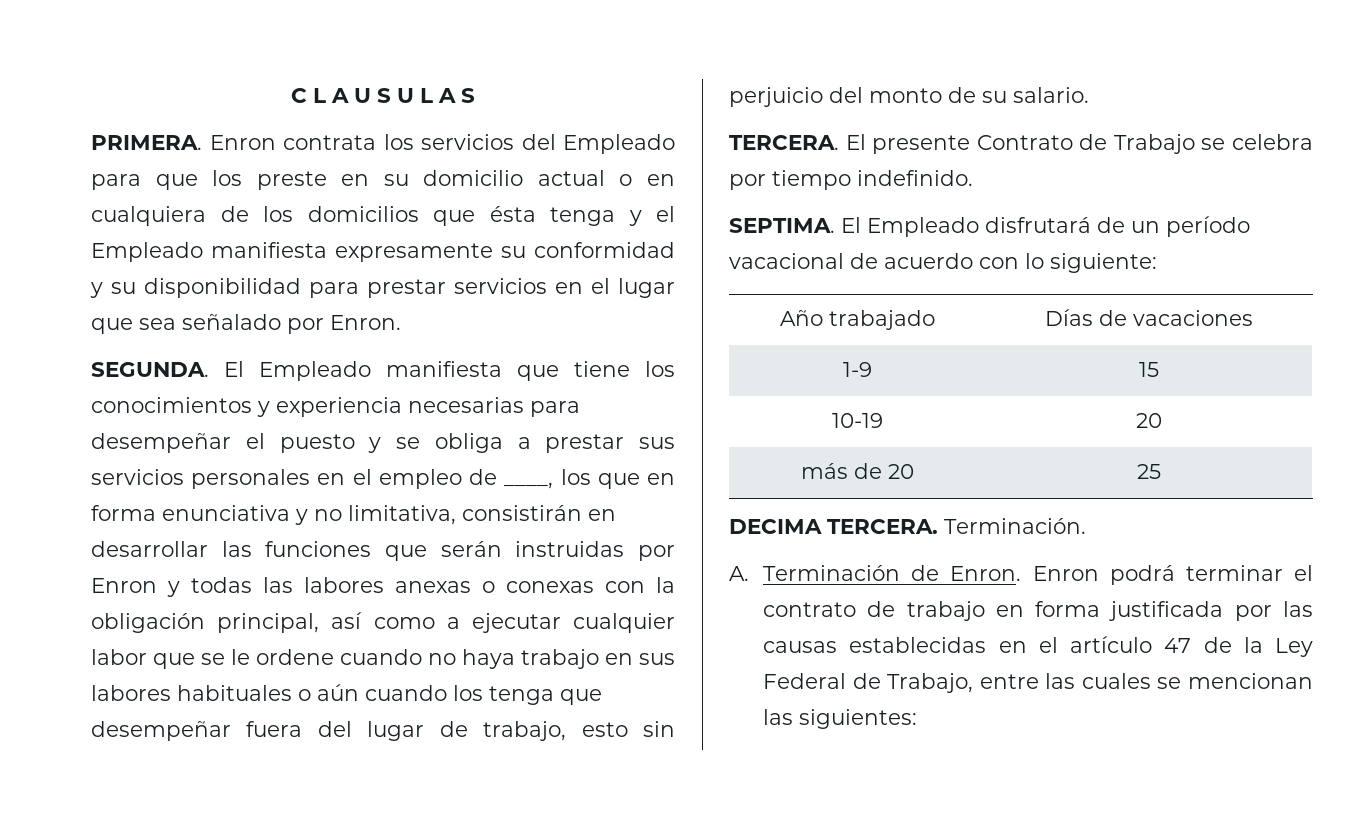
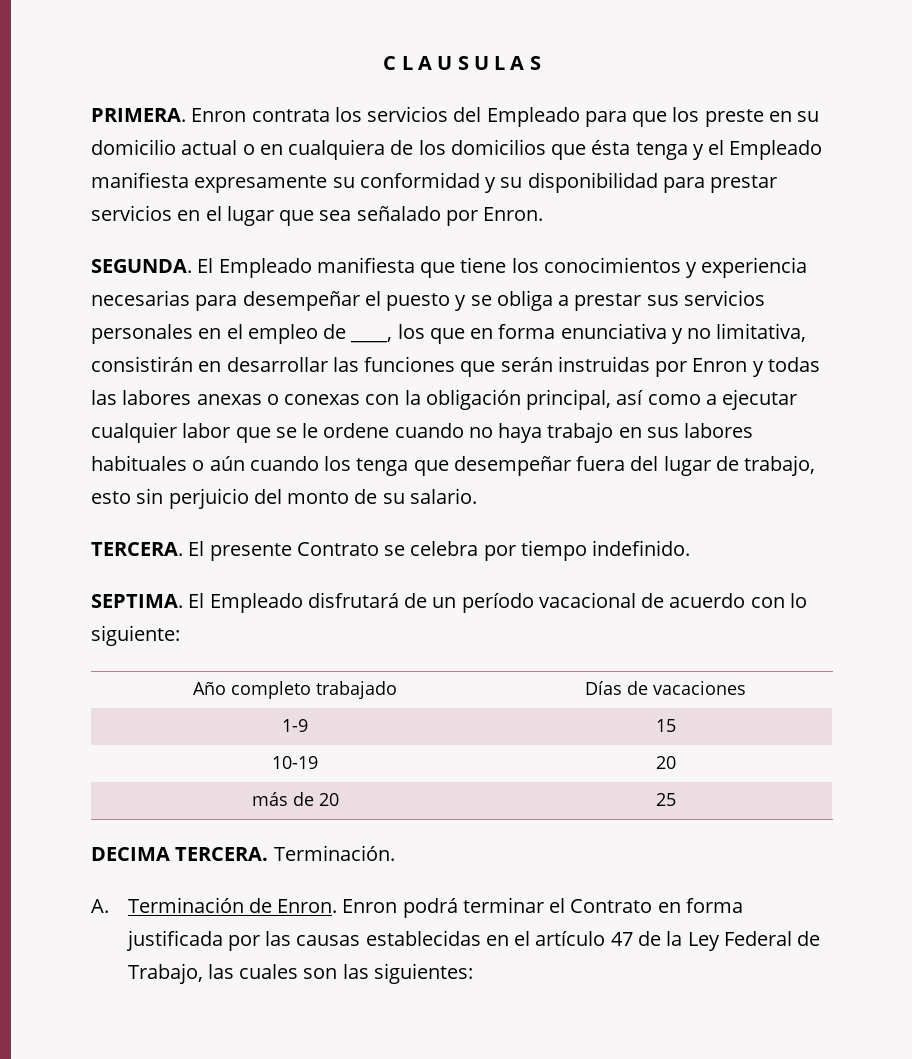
[1079,134,1195,154] de Trabajo -> (379, 549) none
(823, 318) none -> [231,681,311,699] completo
[763,601,985,621] contrato de trabajo -> [570,899,653,913] Contrato
[979,674,1039,689] entre -> (203, 973) none
[1157,673,1313,689] se mencionan -> [303,968,338,979] son

